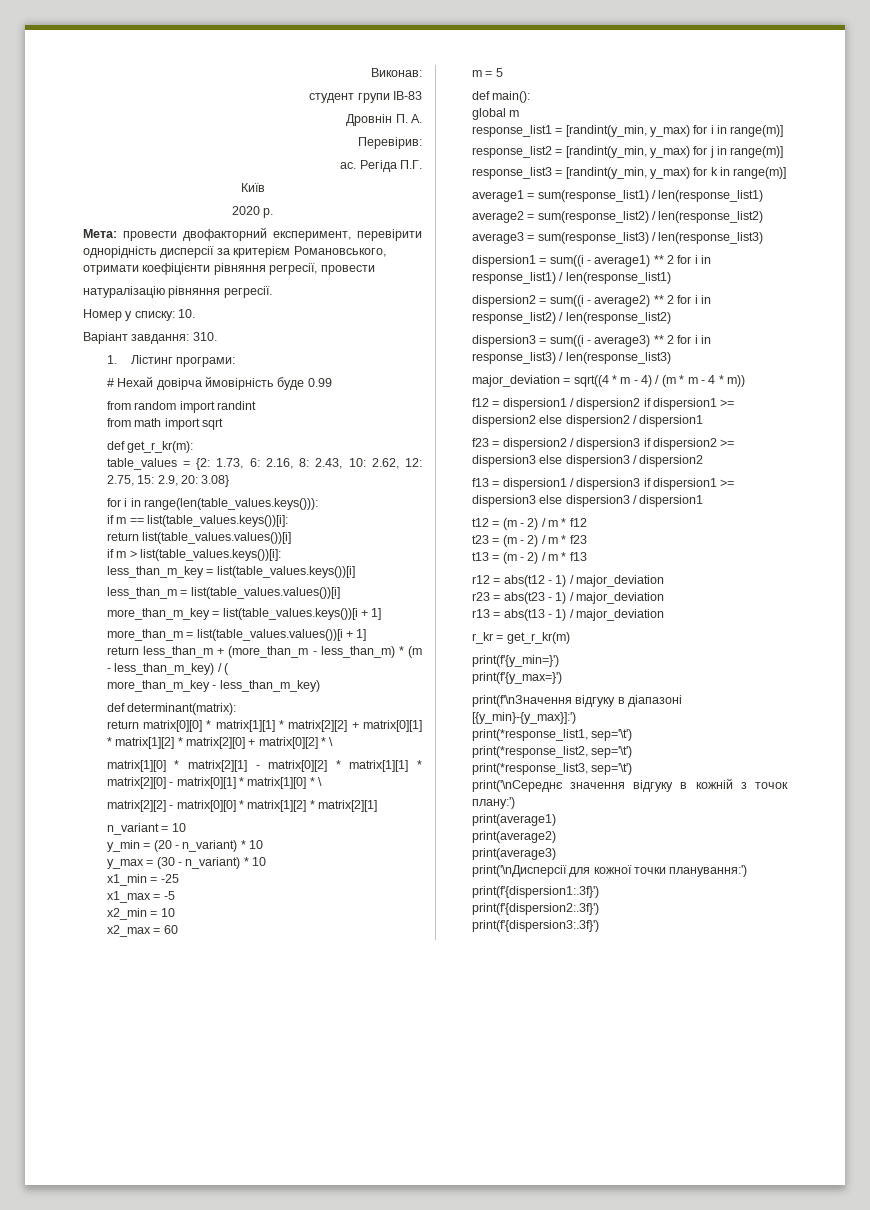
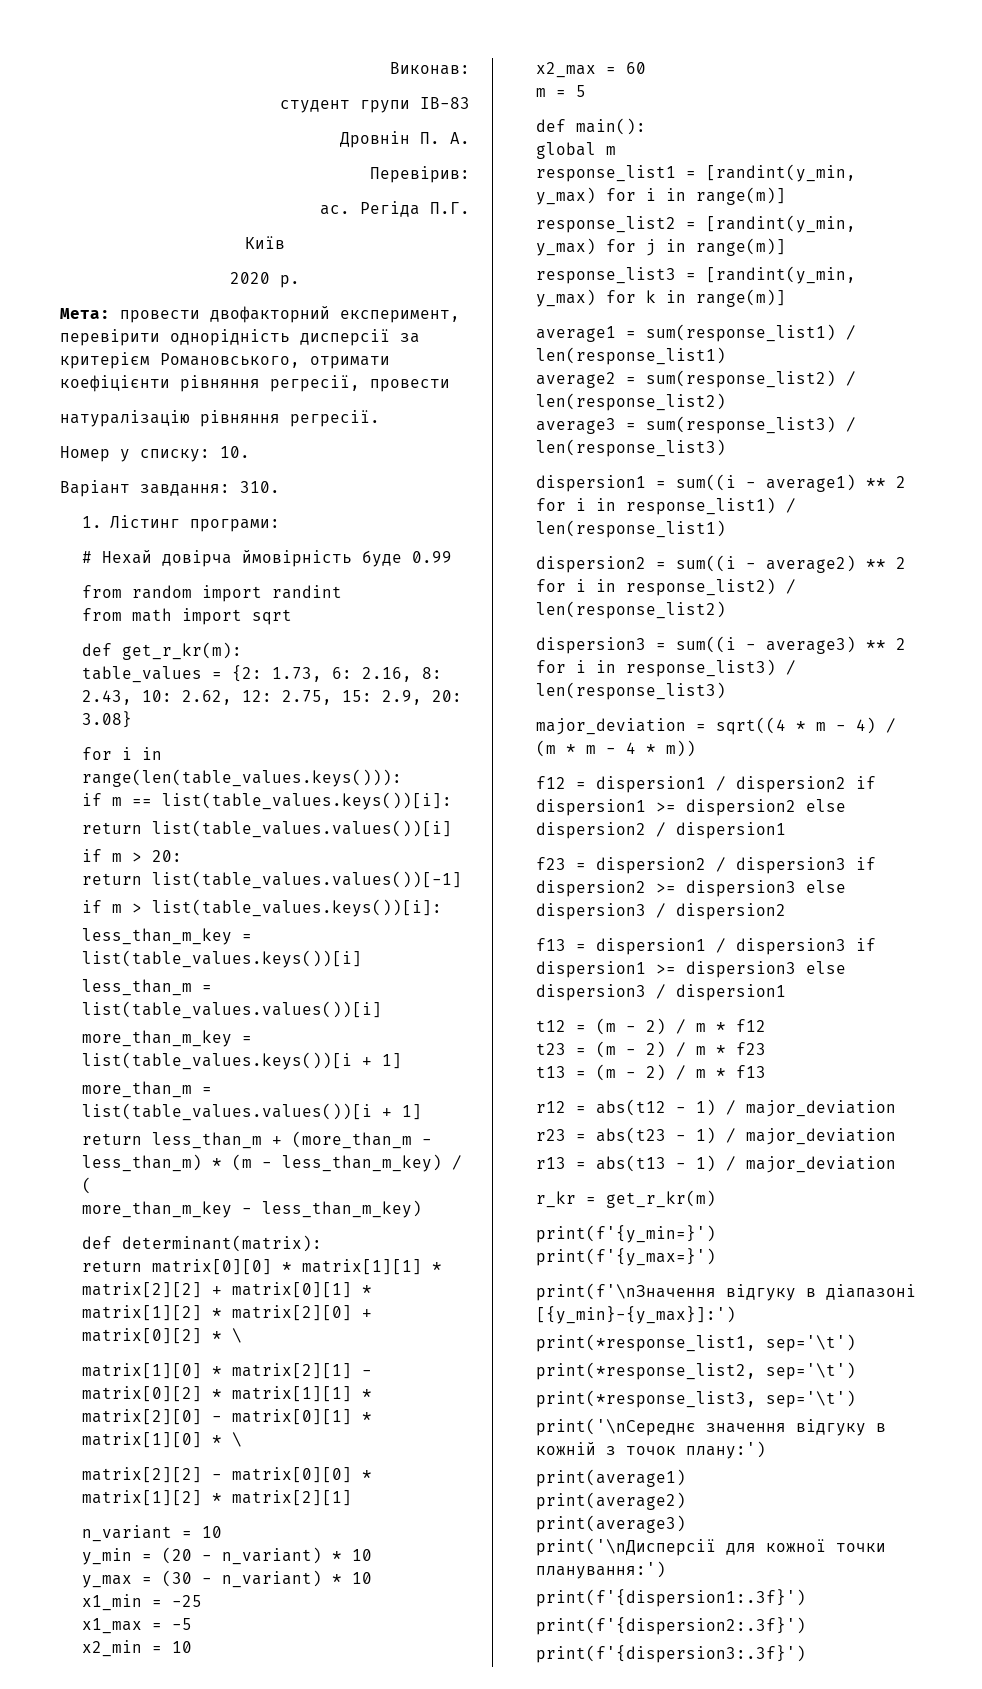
(292, 538) none -> [81,849,182,862] [81,871,462,889] // if m > 20: // return list(table_values.values())[-1]

